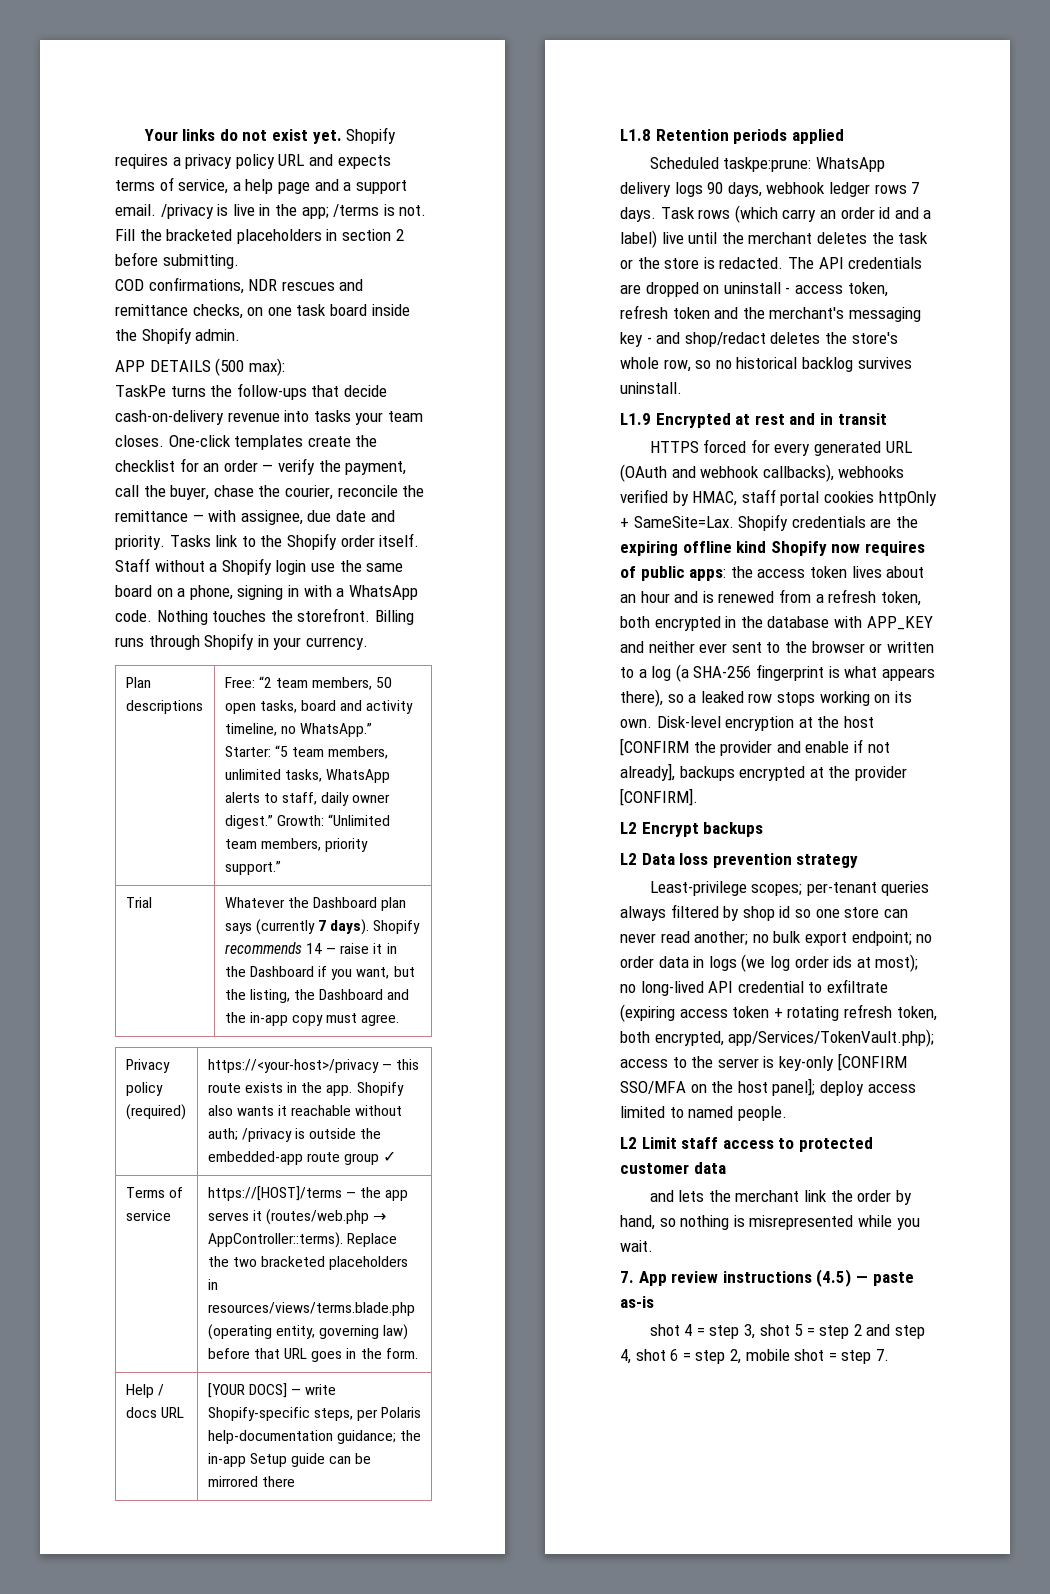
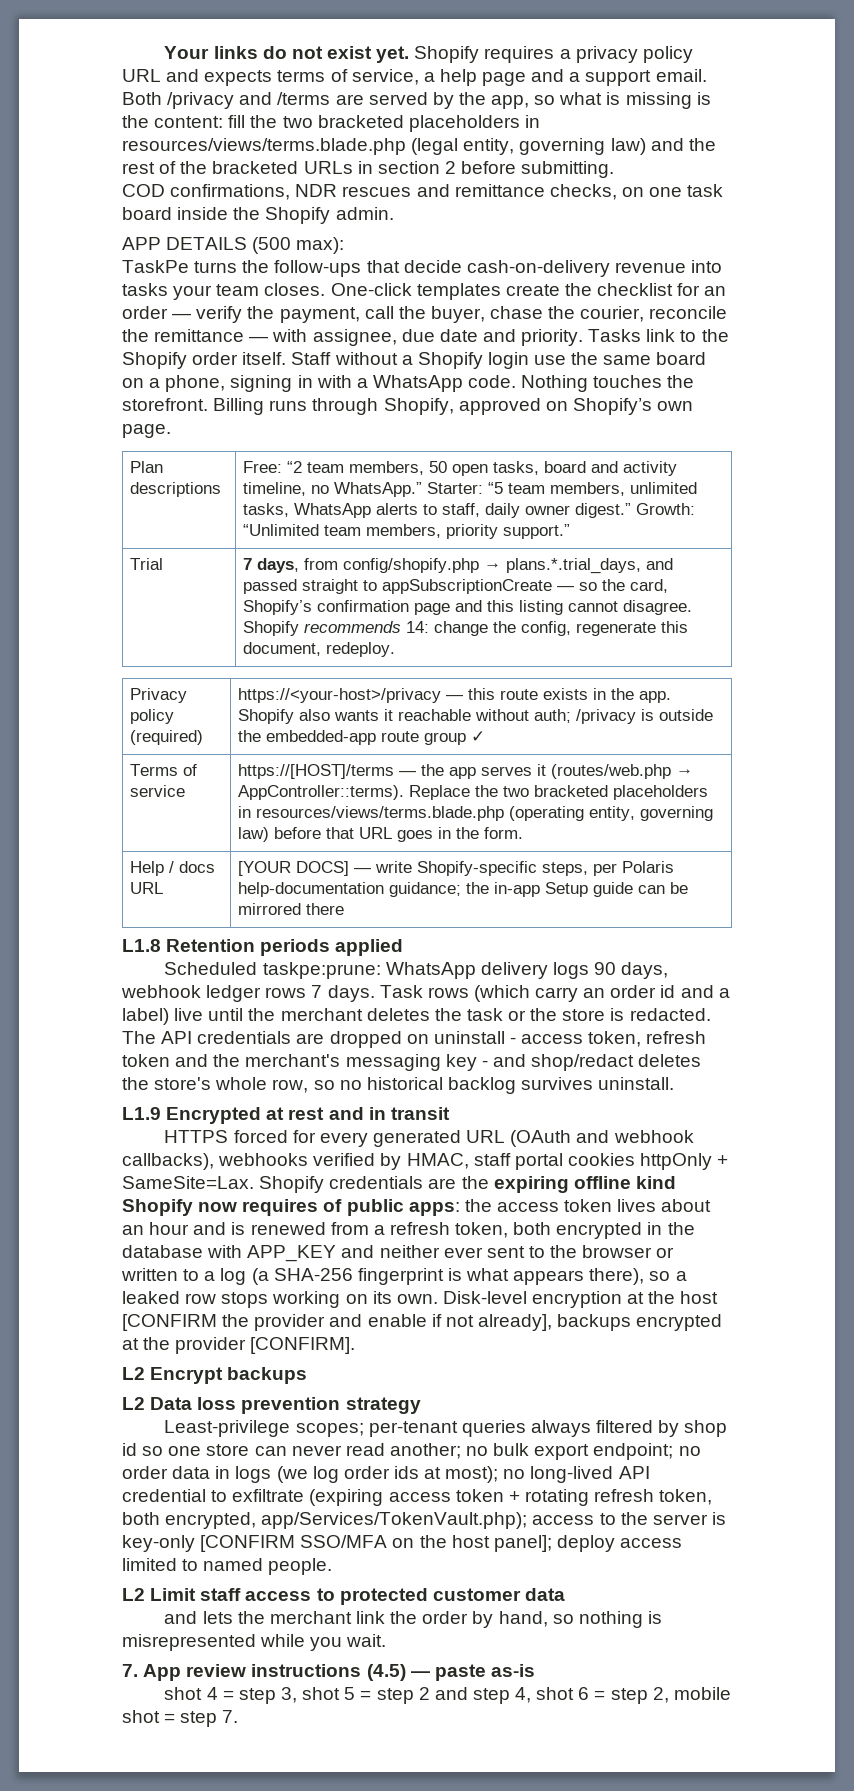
[160,204,427,219] [115,229,135,241] /privacy is live in the app; /terms is not. Fill -> [122,92,711,109] [122,115,540,132] [122,138,716,155] [122,161,177,174] Both /privacy and /terms are served by the app, so what is missing is the content: fill the two bracketed placeholders in resources/views/terms.blade.php (legal entity, governing law) and the rest of
[236,229,322,244] placeholders -> [303,161,353,174] URLs
[204,633,368,650] Shopify in your currency. -> [383,398,694,415] [122,424,171,438] Shopify, approved on Shopify’s own page.
[224,897,407,911] [224,919,421,935] [224,942,397,954] [224,966,415,980] [224,989,410,1003] [224,1012,400,1026] Whatever the Dashboard plan says (currently 7 days). Shopify recommends 14 — raise it in the Dashboard if you want, but the listing, the Dashboard and the in-app copy must agree. -> [242,558,673,574] [242,579,668,594] [242,600,692,615] [242,621,688,636] [242,642,395,657] 7 days, from config/shopify.php → plans.*.trial_days, and passed straight to appSubscriptionCreate — so the card, Shopify’s confirmation page and this listing cannot disagree. Shopify recommends 14: change the config, regenerate this document, redeploy.

